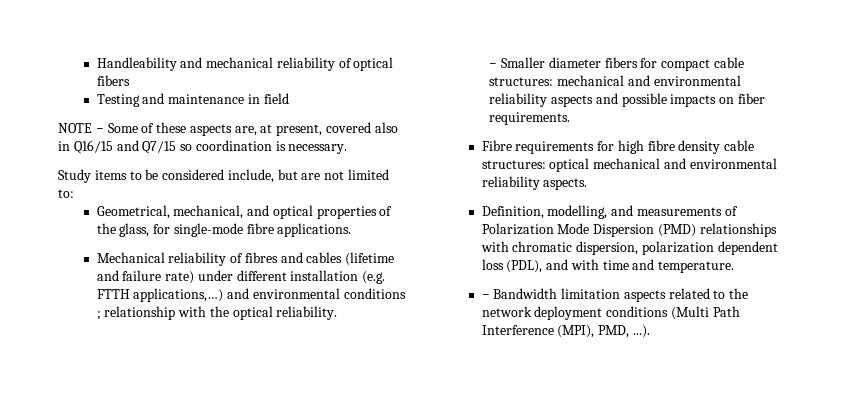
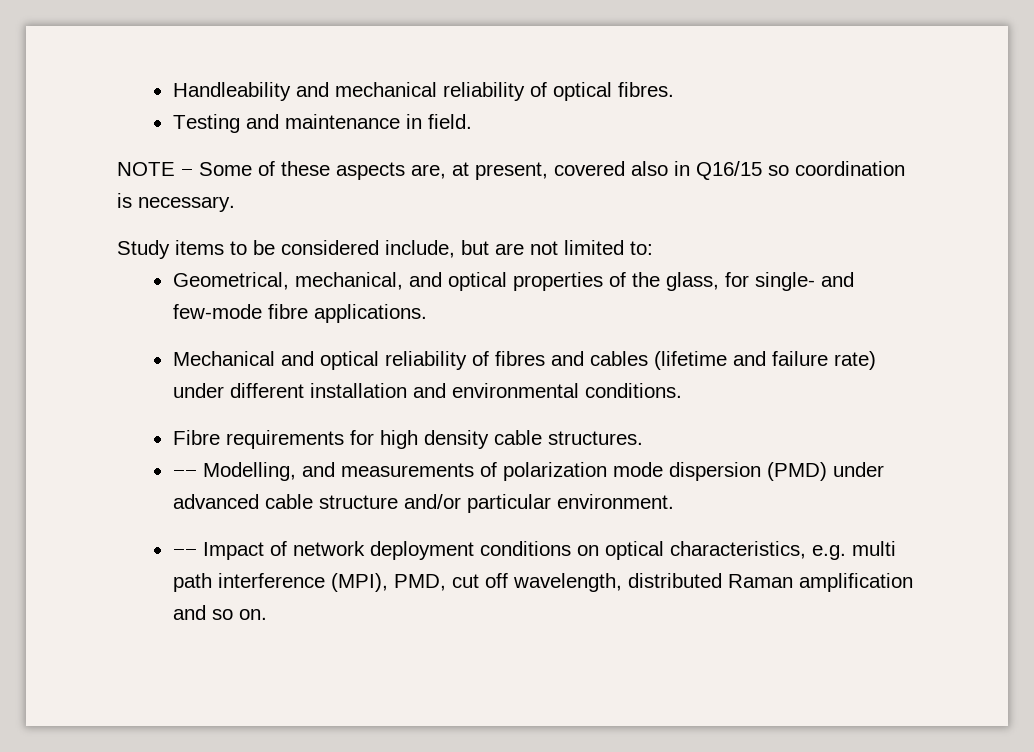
[96,75,130,86] fibers -> [617,82,674,97] fibres.
[263,93,289,104] field -> [427,114,472,129] field.
[116,140,177,154] and Q7/15 -> (762, 170) none
[173,223,243,237] single-mode -> [754,272,854,291] [172,304,262,319] single- and few-mode
(165, 257) none -> [280,351,379,370] and optical
[362,271,386,284] [96,288,406,302] [96,306,338,320] [489,57,744,71] [489,75,741,86] [489,93,765,107] [489,112,571,125] (e.g. FTTH applications,…) and environmental conditions ; relationship with the optical reliability. // − Smaller diameter fibers for compact cable structures: mechanical and environmental reliability aspects and possible impacts on fiber requirements. -> [412,383,682,398] and environmental conditions.
[647,140,675,151] fibre -> (418, 439) none
[481,158,777,172] [481,176,588,190] [481,205,738,219] [481,223,777,237] [480,241,778,255] [481,259,735,273] [481,288,749,302] [481,306,740,320] [481,325,650,338] structures: optical mechanical and environmental reliability aspects. // Definition, modelling, and measurements of Polarization Mode Dispersion (PMD) relationships with chromatic dispersion, polarization dependent loss (PDL), and with time and temperature. // − Bandwidth limitation aspects related to the network deployment conditions (Multi Path Interference (MPI), PMD, ...). -> [547,431,643,445] [172,462,884,481] [172,494,674,513] [172,541,896,560] [172,573,913,592] [172,605,267,620] structures. // −− Modelling, and measurements of polarization mode dispersion (PMD) under advanced cable structure and/or particular environment. // −− Impact of network deployment conditions on optical characteristics, e.g. multi path interference (MPI), PMD, cut off wavelength, distributed Raman amplification and so on.

